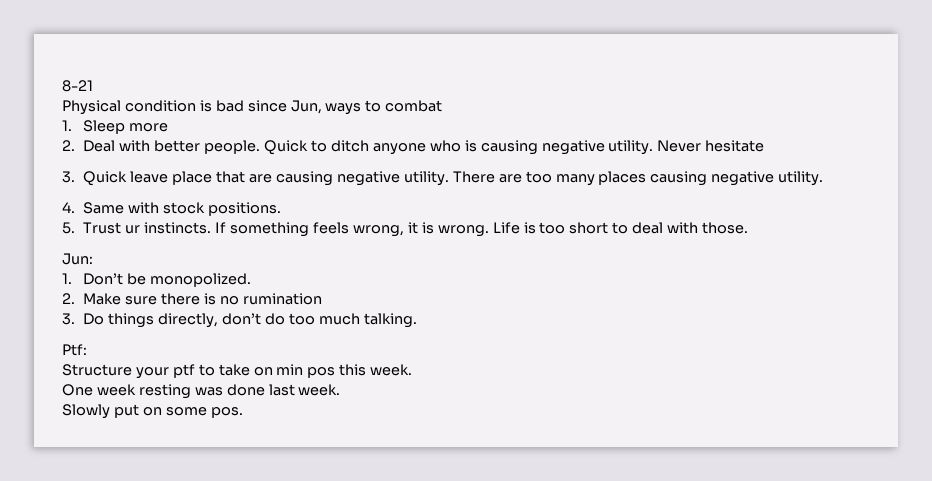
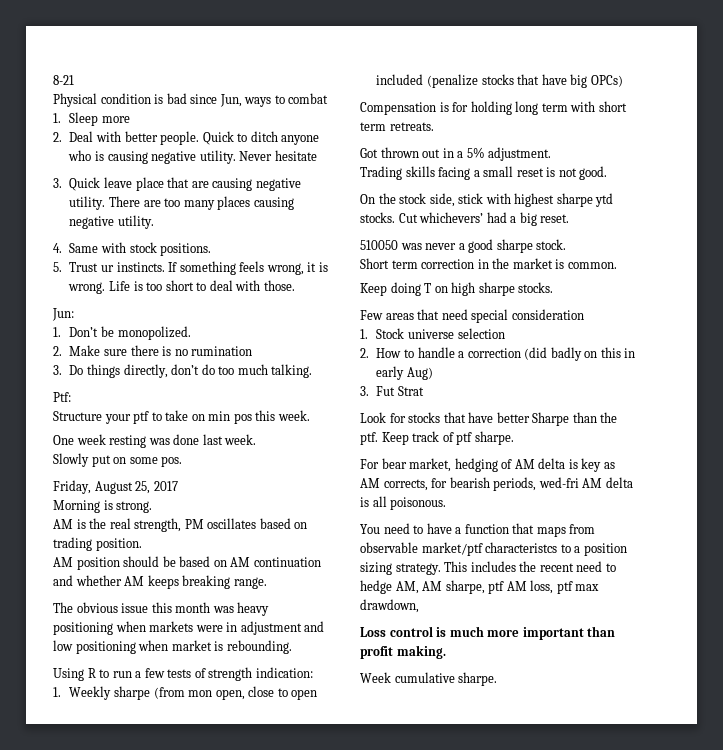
(243, 412) none -> [53,480,178,494] [53,500,153,513] [53,518,308,532] [53,537,142,551] [53,556,321,570] [53,575,267,589] [53,602,270,616] [53,621,325,635] [53,640,292,654] [53,667,313,681] [53,686,318,700] [376,74,623,88] [360,101,627,115] [360,122,434,131] [360,147,552,161] [360,166,608,180] [360,193,614,207] [360,212,570,226] [360,239,567,253] [360,258,617,269] [360,282,554,296] [360,309,584,323] [360,328,505,339] [360,347,636,361] [376,366,433,380] [360,386,424,396] [360,412,618,426] [360,431,514,445] [360,458,615,472] [360,477,633,491] [360,496,447,510] [360,523,596,537] [360,542,627,556] [360,561,616,575] [360,580,600,594] [360,599,419,613] [360,626,616,640] [360,645,446,659] [360,672,498,686] // Friday, August 25, 2017 // Morning is strong. // AM is the real strength, PM oscillates based on trading position. // AM position should be based on AM continuation and whether AM keeps breaking range. // The obvious issue this month was heavy positioning when markets were in adjustment and low positioning when market is rebounding. // Using R to run a few tests of strength indication: // 1. Weekly sharpe (from mon open, close to open included (penalize stocks that have big OPCs) // Compensation is for holding long term with short term retreats. // Got thrown out in a 5% adjustment. // Trading skills facing a small reset is not good. // On the stock side, stick with highest sharpe ytd stocks. Cut whichevers’ had a big reset. // 510050 was never a good sharpe stock. // Short term correction in the market is common. // Keep doing T on high sharpe stocks. // Few areas that need special consideration // 1. Stock universe selection // 2. How to handle a correction (did badly on this in early Aug) // 3. Fut Strat // Look for stocks that have better Sharpe than the ptf. Keep track of ptf sharpe. // For bear market, hedging of AM delta is key as AM corrects, for bearish periods, wed-fri AM delta is all poisonous. // You need to have a function that maps from observable market/ptf characteristcs to a position sizing strategy. This includes the recent need to hedge AM, AM sharpe, ptf AM loss, ptf max drawdown, // Loss control is much more important than profit making. // Week cumulative sharpe.

